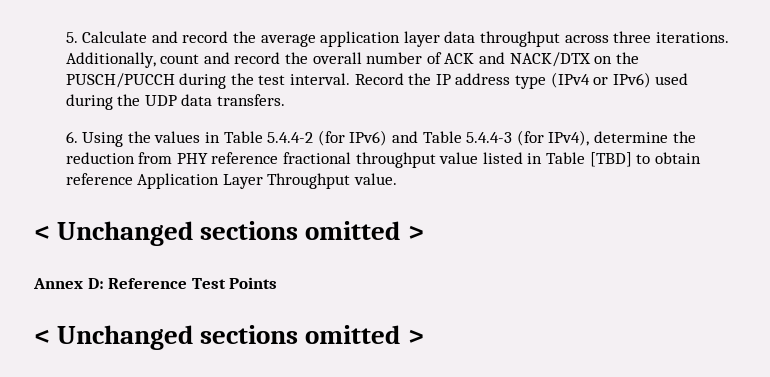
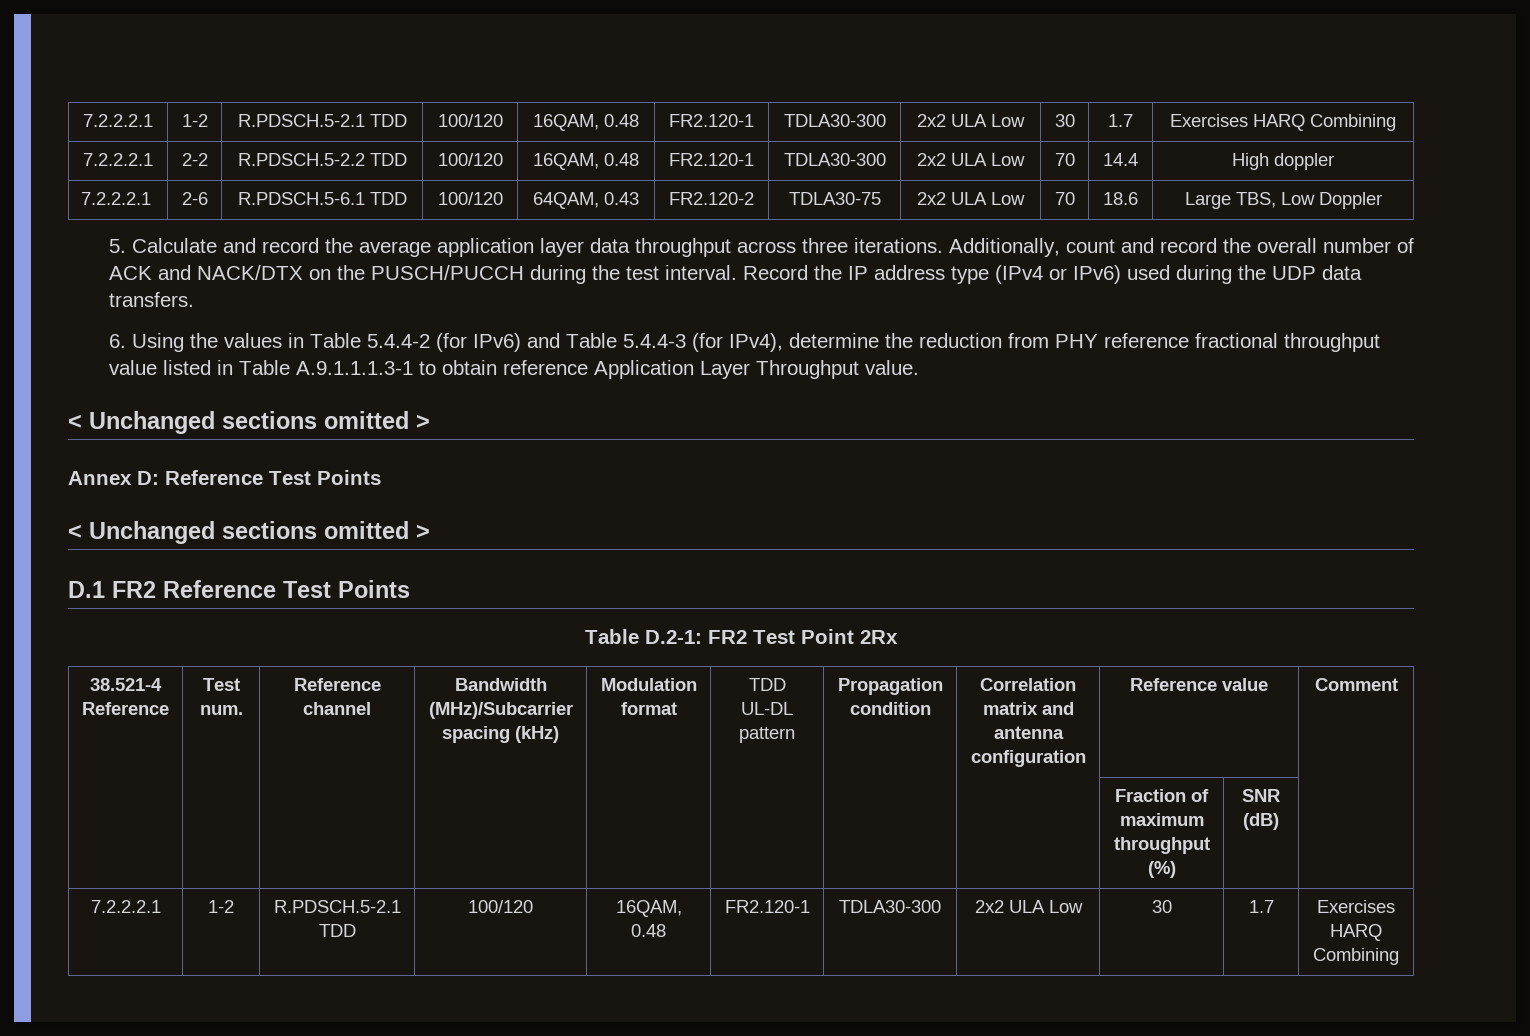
(65, 37) none -> [83,114,153,127] [181,114,208,127] [237,114,407,127] [437,114,503,127] [533,114,639,131] [669,114,754,127] [783,114,886,127] [917,114,1025,127] [1054,114,1075,127] [1108,114,1133,127] [1170,114,1396,131] [83,153,153,166] [181,153,208,166] [237,153,407,166] [437,153,503,166] [533,153,639,170] [669,153,754,166] [783,153,886,166] [917,153,1025,166] [1054,153,1075,166] [1103,153,1138,166] [1232,153,1334,170] [81,192,152,205] [181,192,208,205] [237,192,407,205] [437,192,503,205] [533,192,639,209] [669,192,754,205] [788,192,881,205] [917,192,1025,205] [1054,192,1075,205] [1103,192,1138,205] [1184,192,1382,209] 7.2.2.2.1 | 1-2 | R.PDSCH.5-2.1 TDD | 100/120 | 16QAM, 0.48 | FR2.120-1 | TDLA30-300 | 2x2 ULA Low | 30 | 1.7 | Exercises HARQ Combining // 7.2.2.2.1 | 2-2 | R.PDSCH.5-2.2 TDD | 100/120 | 16QAM, 0.48 | FR2.120-1 | TDLA30-300 | 2x2 ULA Low | 70 | 14.4 | High doppler // 7.2.2.2.1 | 2-6 | R.PDSCH.5-6.1 TDD | 100/120 | 64QAM, 0.43 | FR2.120-2 | TDLA30-75 | 2x2 ULA Low | 70 | 18.6 | Large TBS, Low Doppler //
[589,152,632,167] [TBD] -> [295,361,413,375] A.9.1.1.1.3-1
(424, 336) none -> [68,580,410,598] [585,629,898,644] [90,678,162,691] [82,702,169,715] [202,678,240,691] [199,705,243,715] [293,678,381,691] [303,702,371,715] [454,678,547,691] [428,702,573,719] [442,726,559,743] [600,678,697,691] [620,702,677,715] [748,678,786,691] [741,702,793,715] [739,727,795,743] [837,678,943,695] [849,702,931,715] [980,678,1076,691] [982,702,1074,715] [993,726,1064,739] [970,750,1086,767] [1130,678,1268,691] [1314,678,1398,691] [1115,789,1209,802] [1119,813,1204,826] [1113,837,1210,854] [1147,861,1176,878] [1242,789,1280,802] [1243,813,1279,830] [90,900,161,913] [208,900,234,913] [273,900,401,913] [318,924,356,937] [468,900,533,913] [615,900,682,917] [631,924,666,937] [724,900,810,913] [839,900,941,913] [974,900,1083,913] [1151,900,1172,913] [1248,900,1274,913] [1317,900,1395,913] [1330,924,1382,941] [1313,948,1399,965] // D.1 FR2 Reference Test Points // Table D.2-1: FR2 Test Point 2Rx // 38.521-4 Reference | Test num. | Reference channel | Bandwidth (MHz)/Subcarrier spacing (kHz) | Modulation format | TDD UL-DL pattern | Propagation condition | Correlation matrix and antenna configuration | Reference value | Comment // | | | | | | | | Fraction of maximum throughput (%) | SNR (dB) | // 7.2.2.2.1 | 1-2 | R.PDSCH.5-2.1 TDD | 100/120 | 16QAM, 0.48 | FR2.120-1 | TDLA30-300 | 2x2 ULA Low | 30 | 1.7 | Exercises HARQ Combining

